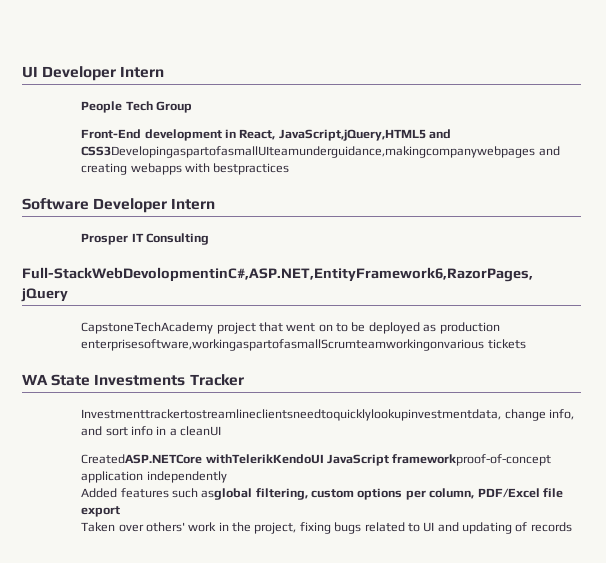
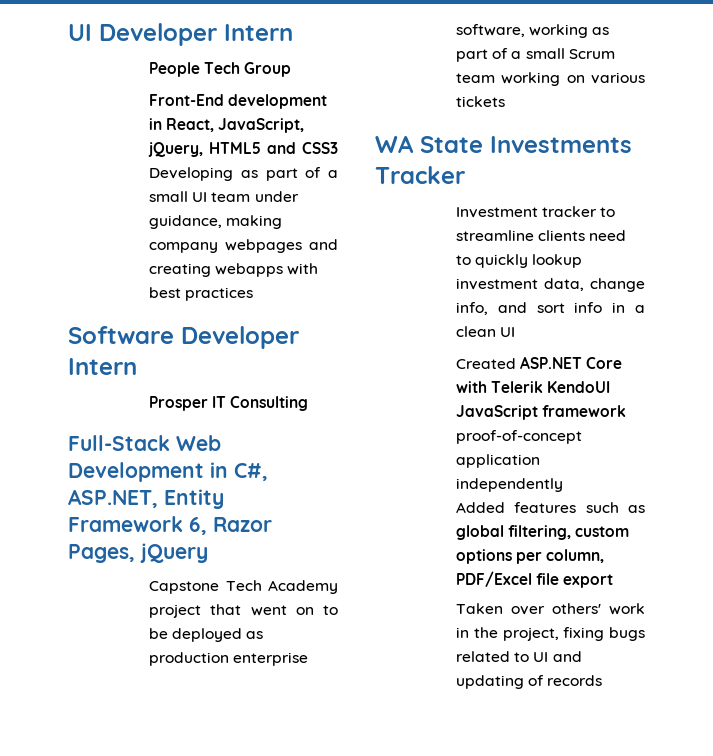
[278,129,451,141] [81,146,536,158] JavaScript,jQuery,HTML5 and CSS3DevelopingaspartofasmallUIteamunderguidance,makingcompanywebpages -> [218,118,305,133] [148,142,338,157] [149,167,338,181] [149,191,299,202] [149,215,283,229] [149,239,302,253] JavaScript, jQuery, HTML5 and CSS3 Developing as part of a small UI team under guidance, making company webpages
[213,163,290,175] bestpractices -> [149,287,254,301] best practices
[22,267,533,282] [21,288,68,302] [81,322,214,334] Full-StackWebDevolopmentinC#,ASP.NET,EntityFramework6,RazorPages, jQuery // CapstoneTechAcademy -> [68,435,221,451] [68,462,268,482] [68,489,224,509] [68,516,272,535] [68,543,208,563] [149,580,338,594] Full-Stack Web Development in C#, ASP.NET, Entity Framework 6, Razor Pages, jQuery // Capstone Tech Academy
[81,339,485,351] enterprisesoftware,workingaspartofasmallScrumteamworkingonvarious -> [233,652,309,666] [456,24,610,38] [456,48,615,62] [456,72,645,86] enterprise software, working as part of a small Scrum team working on various
[81,409,502,421] Investmenttrackertostreamlineclientsneedtoquicklylookupinvestmentdata, -> [456,206,616,218] [456,230,627,241] [456,254,583,268] [456,278,584,291] Investment tracker to streamline clients need to quickly lookup investment data,
[179,426,221,436] [81,454,552,466] cleanUI // CreatedASP.NETCore withTelerikKendoUI JavaScript frameworkproof-of-concept -> [456,326,516,337] [456,356,623,369] [456,381,611,393] [456,405,627,420] [456,430,582,444] clean UI // Created ASP.NET Core with Telerik KendoUI JavaScript framework proof-of-concept
[201,488,253,500] asglobal -> [628,505,645,513] [456,525,504,540] as global

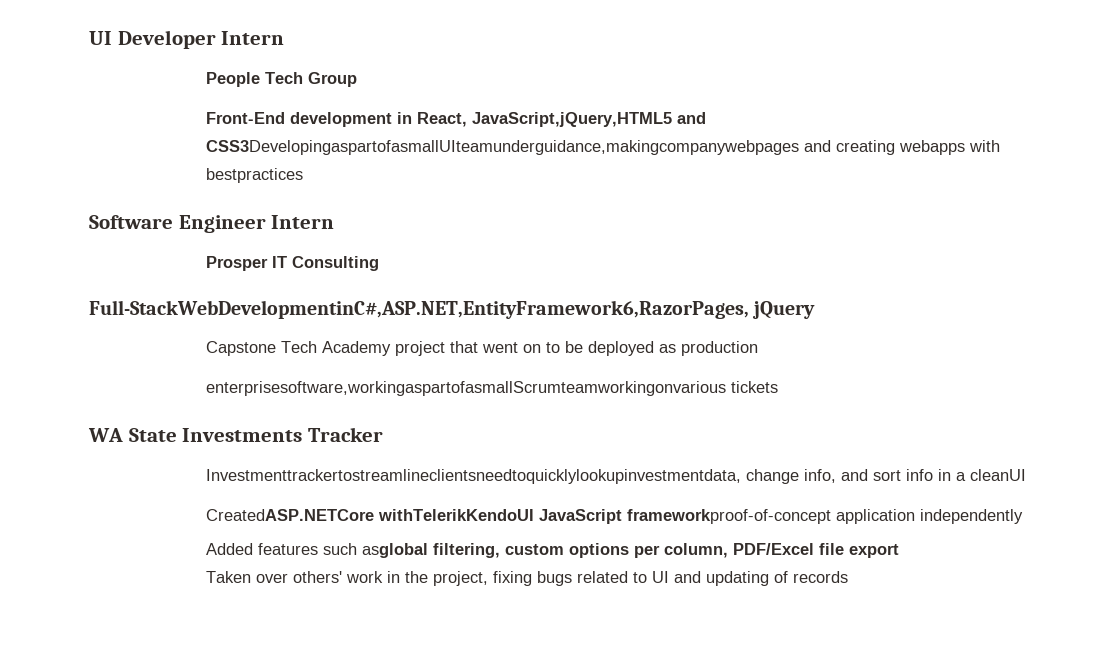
[218,118,305,133] [148,142,338,157] [149,167,338,181] [149,191,299,202] [149,215,283,229] [149,239,302,253] JavaScript, jQuery, HTML5 and CSS3 Developing as part of a small UI team under guidance, making company webpages -> [471,112,706,127] [205,140,799,155] JavaScript,jQuery,HTML5 and CSS3DevelopingaspartofasmallUIteamunderguidance,makingcompanywebpages
[149,287,254,301] best practices -> [205,168,303,183] bestpractices
[181,326,299,349] Developer -> [178,215,266,233] Engineer
[68,435,221,451] [68,462,268,482] [68,489,224,509] [68,516,272,535] [68,544,135,563] Full-Stack Web Development in C#, ASP.NET, Entity Framework 6, Razor Pages, -> [89,300,749,319] Full-StackWebDevelopmentinC#,ASP.NET,EntityFramework6,RazorPages,
[233,652,309,666] [456,24,610,38] [456,48,615,62] [456,72,645,86] enterprise software, working as part of a small Scrum team working on various -> [205,381,726,396] // enterprisesoftware,workingaspartofasmallScrumteamworkingonvarious
[456,206,616,218] [456,230,627,241] [456,254,583,268] [456,278,584,291] Investment tracker to streamline clients need to quickly lookup investment data, -> [205,469,741,484] Investmenttrackertostreamlineclientsneedtoquicklylookupinvestmentdata,
[456,326,516,337] [456,356,623,369] [456,381,611,393] [456,405,627,420] [456,430,582,444] clean UI // Created ASP.NET Core with Telerik KendoUI JavaScript framework proof-of-concept -> [969,469,1026,481] [205,509,831,524] cleanUI // CreatedASP.NETCore withTelerikKendoUI JavaScript frameworkproof-of-concept
[628,505,645,513] [456,525,504,540] as global -> [361,543,428,558] asglobal

